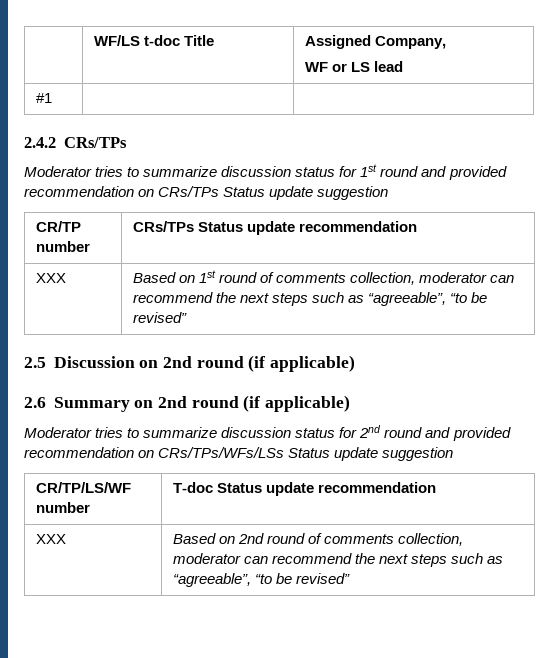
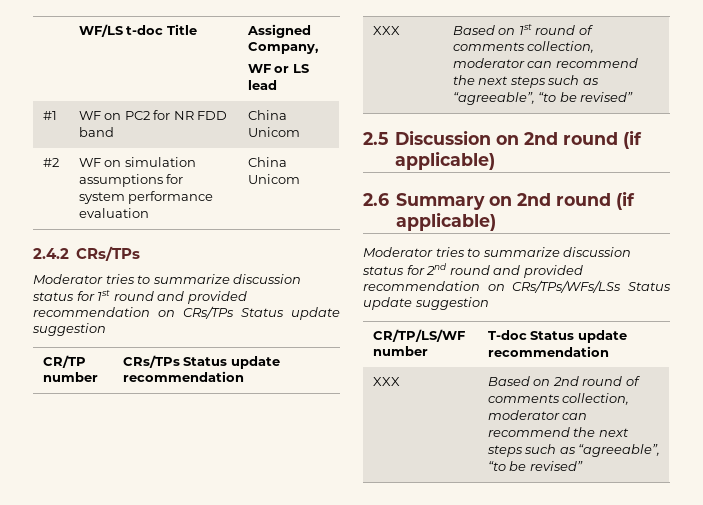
(52, 98) | -> [78,110,228,120] [78,127,114,137] [247,110,287,120] [247,127,300,137] [42,158,59,167] [78,157,196,167] [78,174,184,187] [78,191,214,204] [78,208,149,218] [247,157,287,167] [247,174,300,184] WF on PC2 for NR FDD band | China Unicom // #2 | WF on simulation assumptions for system performance evaluation | China Unicom

